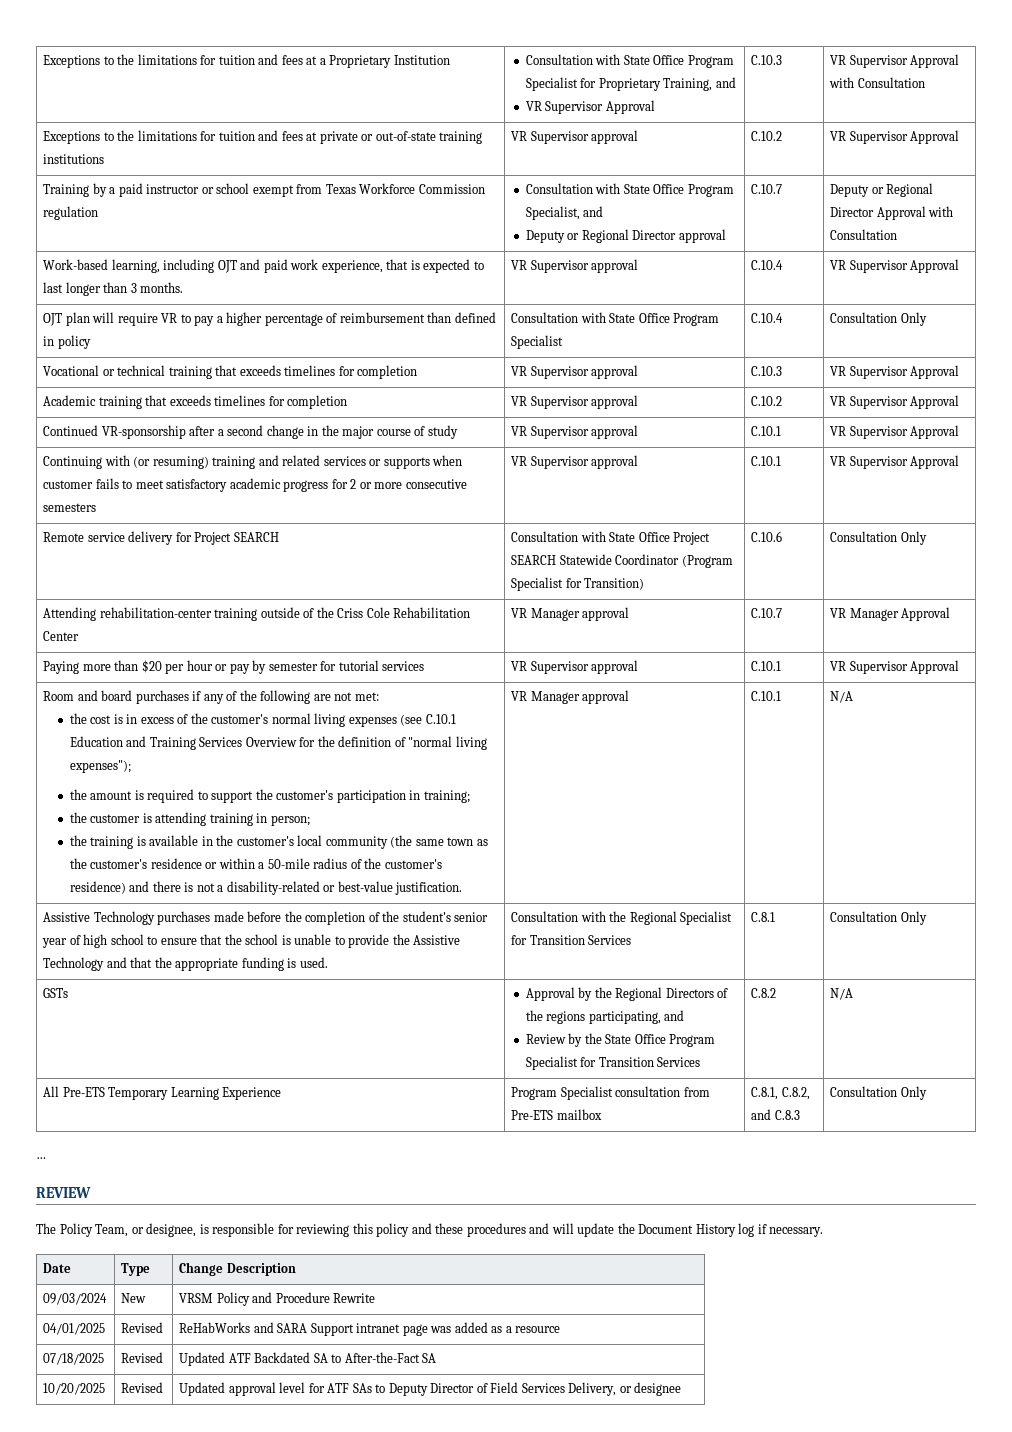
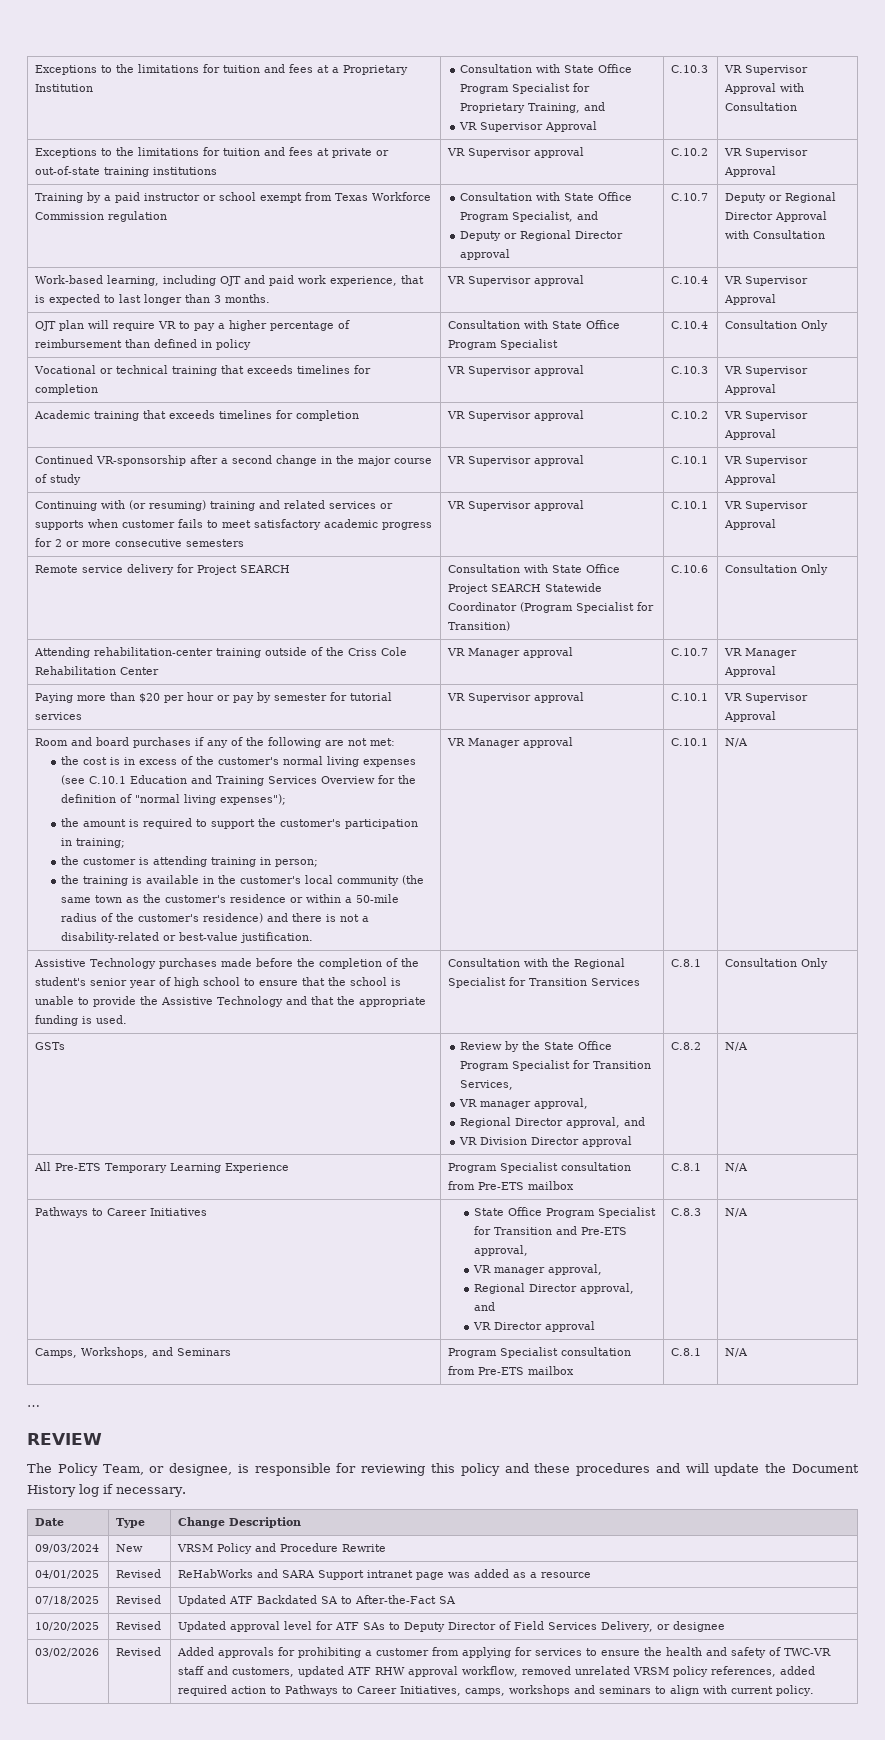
[525,987,729,1001] [525,1010,685,1024] Approval by the Regional Directors of the regions participating, and // -> (66, 1046) none
[657,1057,701,1067] Services -> [460,1080,514,1090] [459,1098,589,1109] [460,1117,646,1128] [459,1136,633,1147] Services, // VR manager approval, // Regional Director approval, and // VR Division Director approval
[751,1087,810,1100] [751,1109,800,1120] [830,1086,927,1100] C.8.1, C.8.2, and C.8.3 | Consultation Only -> [671,1163,702,1171] [725,1163,749,1172] [35,1207,208,1218] [474,1207,657,1218] [474,1226,628,1235] [474,1245,529,1256] [473,1264,603,1275] [474,1283,635,1294] [474,1302,496,1311] [473,1321,596,1332] [671,1208,702,1216] [725,1208,749,1217] [35,1347,232,1358] [448,1347,632,1358] [448,1366,575,1375] [671,1348,702,1356] [725,1348,749,1357] C.8.1 | N/A // Pathways to Career Initiatives | State Office Program Specialist for Transition and Pre-ETS approval, // VR manager approval, // Regional Director approval, and // VR Director approval | C.8.3 | N/A // Camps, Workshops, and Seminars | Program Specialist consultation from Pre-ETS mailbox | C.8.1 | N/A
(682, 1389) none -> [35,1648,100,1657] [116,1647,162,1656] [177,1647,832,1658] [178,1666,815,1677] [178,1685,815,1696] // 03/02/2026 | Revised | Added approvals for prohibiting a customer from applying for services to ensure the health and safety of TWC-VR staff and customers, updated ATF RHW approval workflow, removed unrelated VRSM policy references, added required action to Pathways to Career Initiatives, camps, workshops and seminars to align with current policy.

